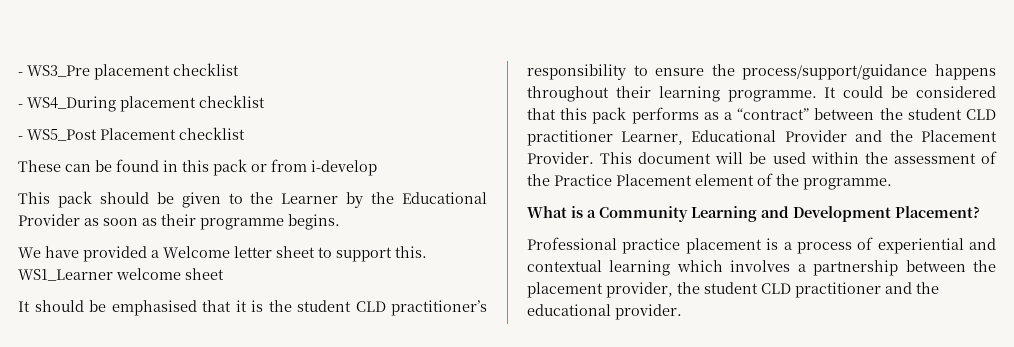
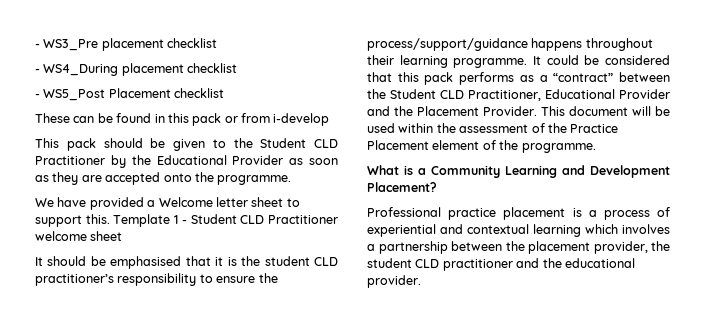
[281,193,339,204] Learner -> [260,138,338,148] [35,156,105,165] Student CLD Practitioner
[161,214,340,230] their programme begins. -> [52,172,292,185] they are accepted onto the programme.
[18,269,113,281] WS1_Learner -> [113,214,339,227] Template 1 - Student CLD Practitioner
[907,108,996,120] [527,130,684,146] student CLD practitioner Learner, -> [390,89,541,101] Student CLD Practitioner,

